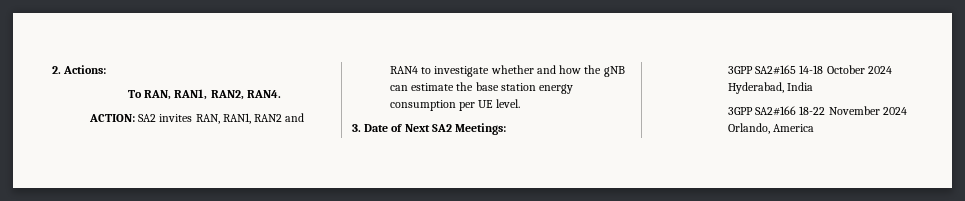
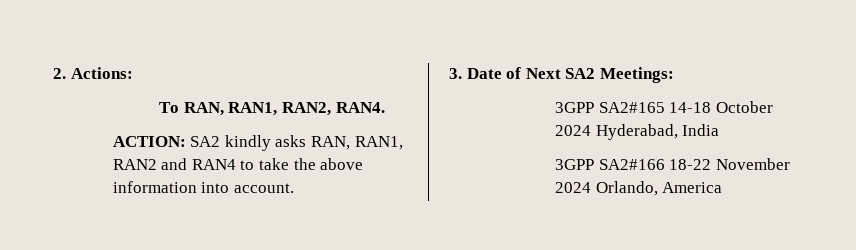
[159,114,193,122] invites -> [224,135,307,151] kindly asks
[434,65,625,77] [390,82,574,94] [390,99,520,111] investigate whether and how the gNB can estimate the base station energy consumption per UE level. -> [258,158,364,170] [112,181,294,193] take the above information into account.

